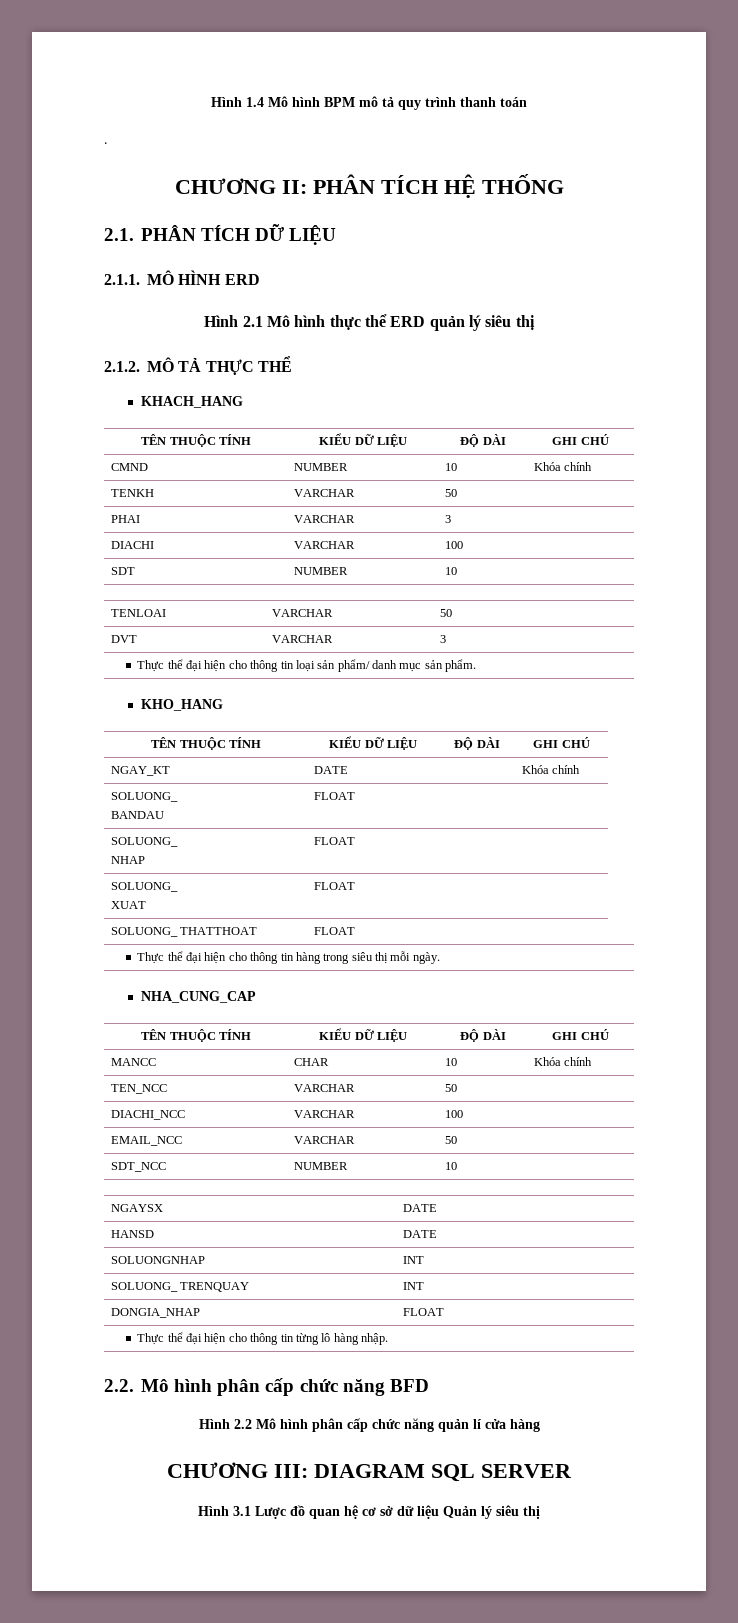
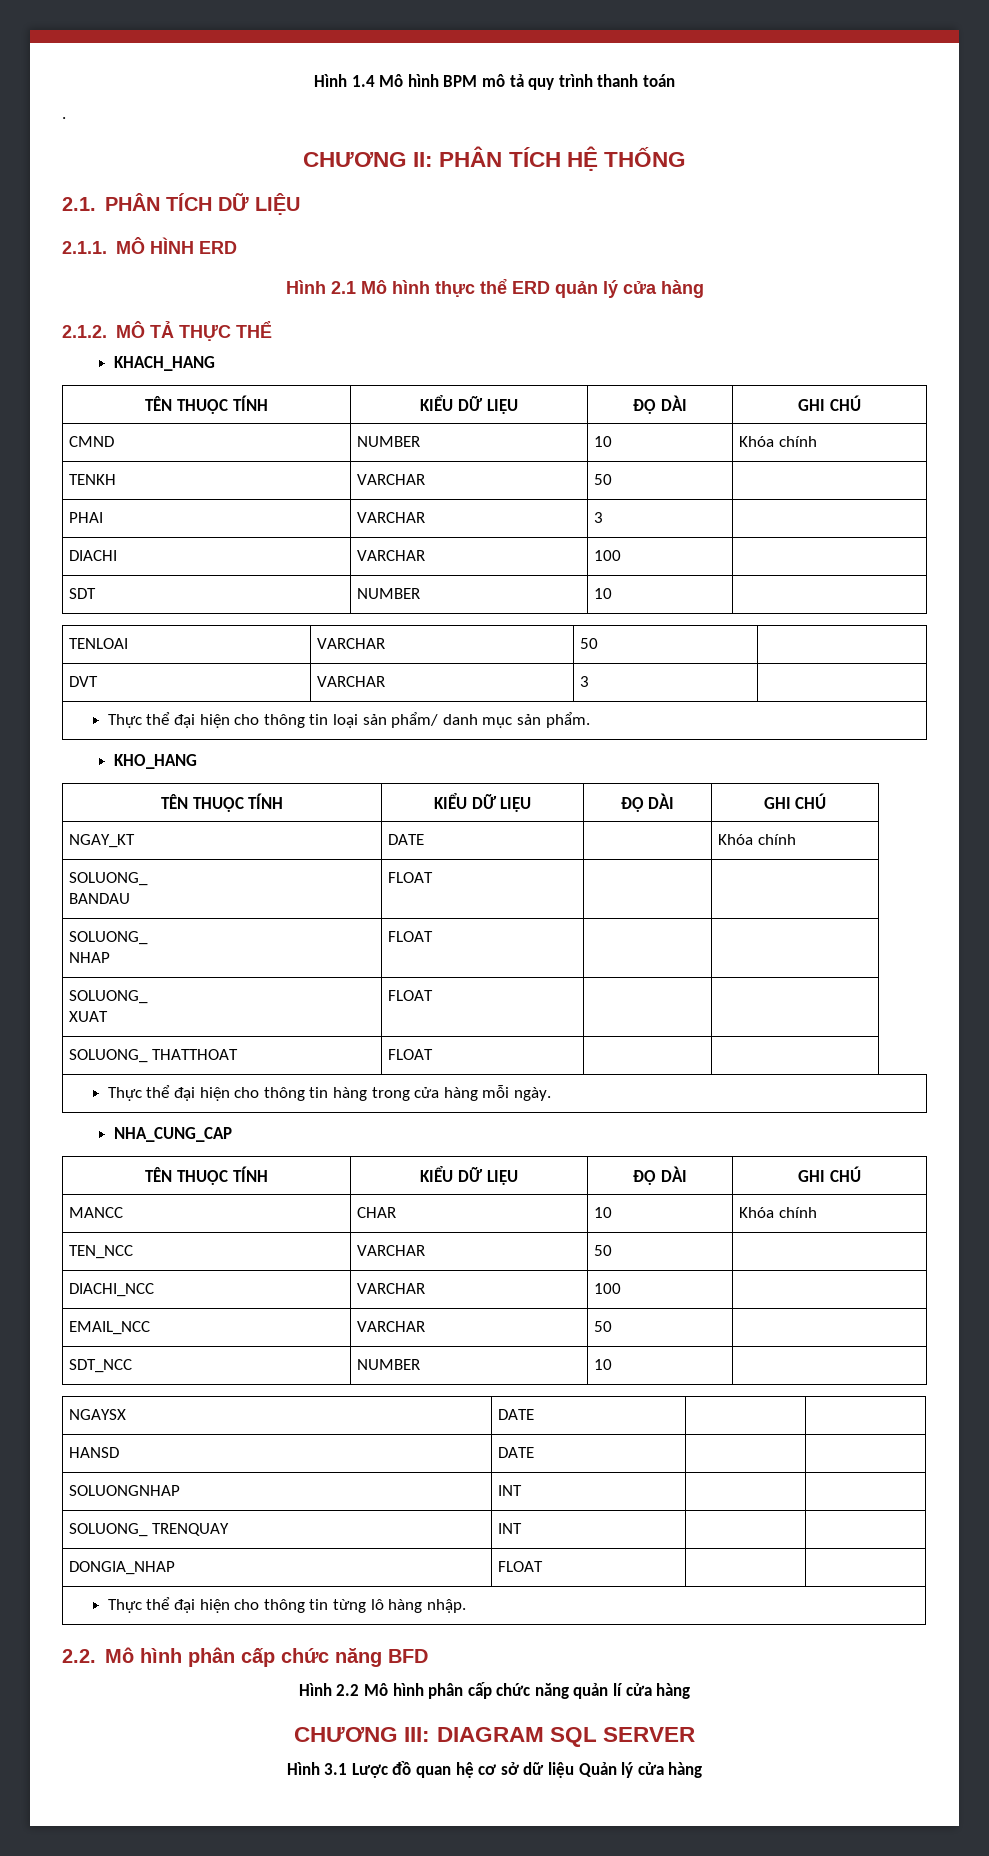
[485,315,535,330] siêu thị -> [622,280,704,298] cửa hàng
[351,952,389,964] siêu thị -> [414,1087,478,1101] cửa hàng
[496,1505,540,1519] siêu thị -> [637,1762,703,1778] cửa hàng

